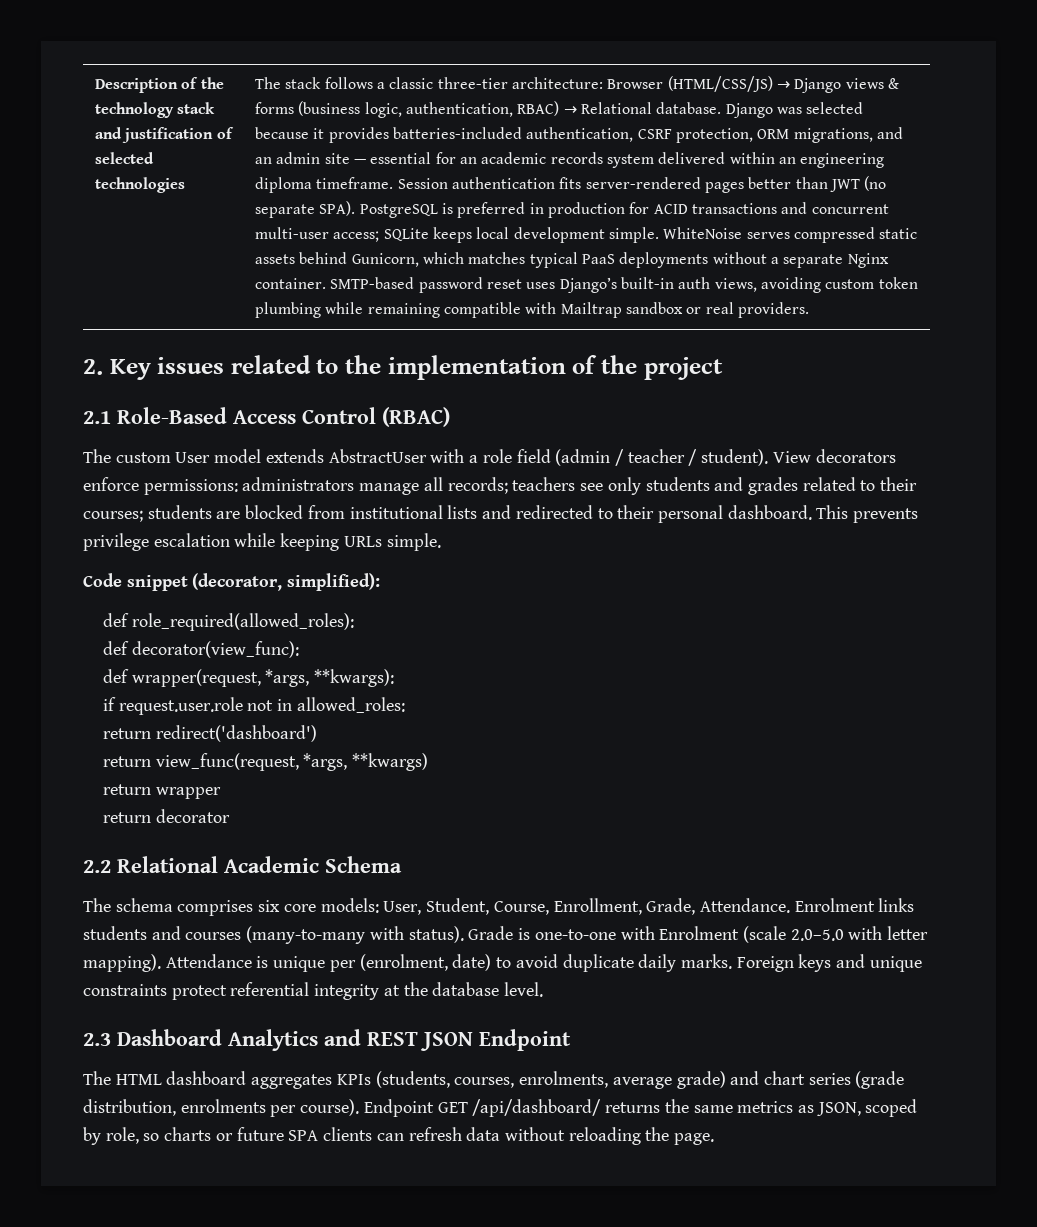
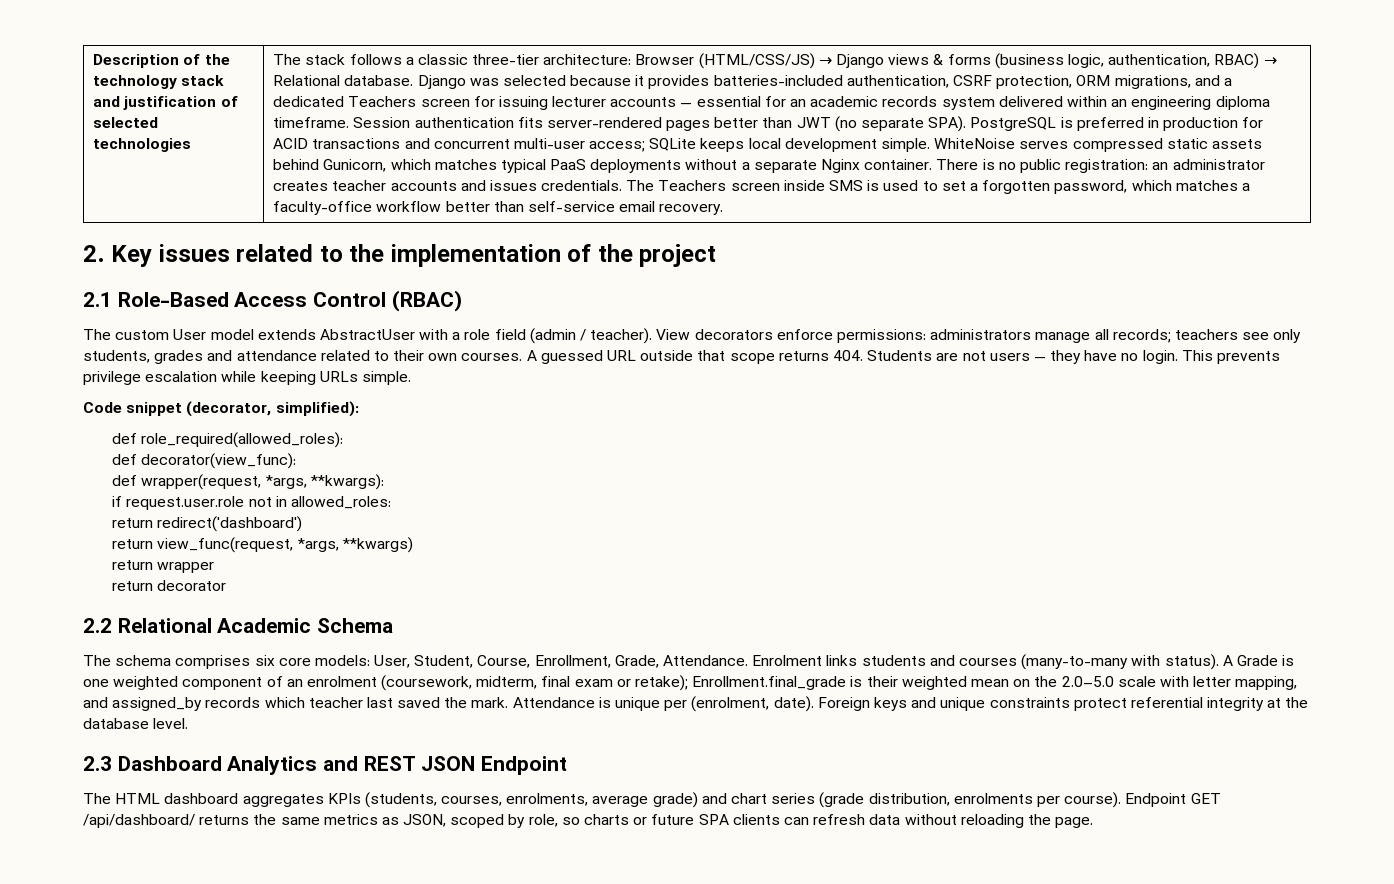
[255,152,350,164] an admin site -> [1223,78,1232,86] [273,96,677,110] a dedicated Teachers screen for issuing lecturer accounts
[330,277,918,293] [255,302,809,318] SMTP-based password reset uses Django’s built-in auth views, avoiding custom token plumbing while remaining compatible with Mailtrap sandbox or real providers. -> [936,159,1265,173] [273,180,1250,194] [273,201,724,215] There is no public registration: an administrator creates teacher accounts and issues credentials. The Teachers screen inside SMS is used to set a forgotten password, which matches a faculty-office workflow better than self-service email recovery.
[627,449,769,466] teacher / student). -> [590,328,653,344] teacher).
[645,477,918,495] [83,505,812,523] students and grades related to their courses; students are blocked from institutional lists and redirected to their personal dashboard. -> [83,350,1178,364] students, grades and attendance related to their own courses. A guessed URL outside that scope returns 404. Students are not users — they have no login.
(464, 934) none -> [1222,655,1233,666] A
[534,926,929,943] [83,954,161,972] one-to-one with Enrolment (scale 2.0–5.0 with letter mapping). -> [83,675,1298,691] [83,697,509,711] one weighted component of an enrolment (coursework, midterm, final exam or retake); Enrollment.final_grade is their weighted mean on the 2.0–5.0 scale with letter mapping, and assigned_by records which teacher last saved the mark.
[452,954,732,972] date) to avoid duplicate daily marks. -> [773,696,814,712] date).

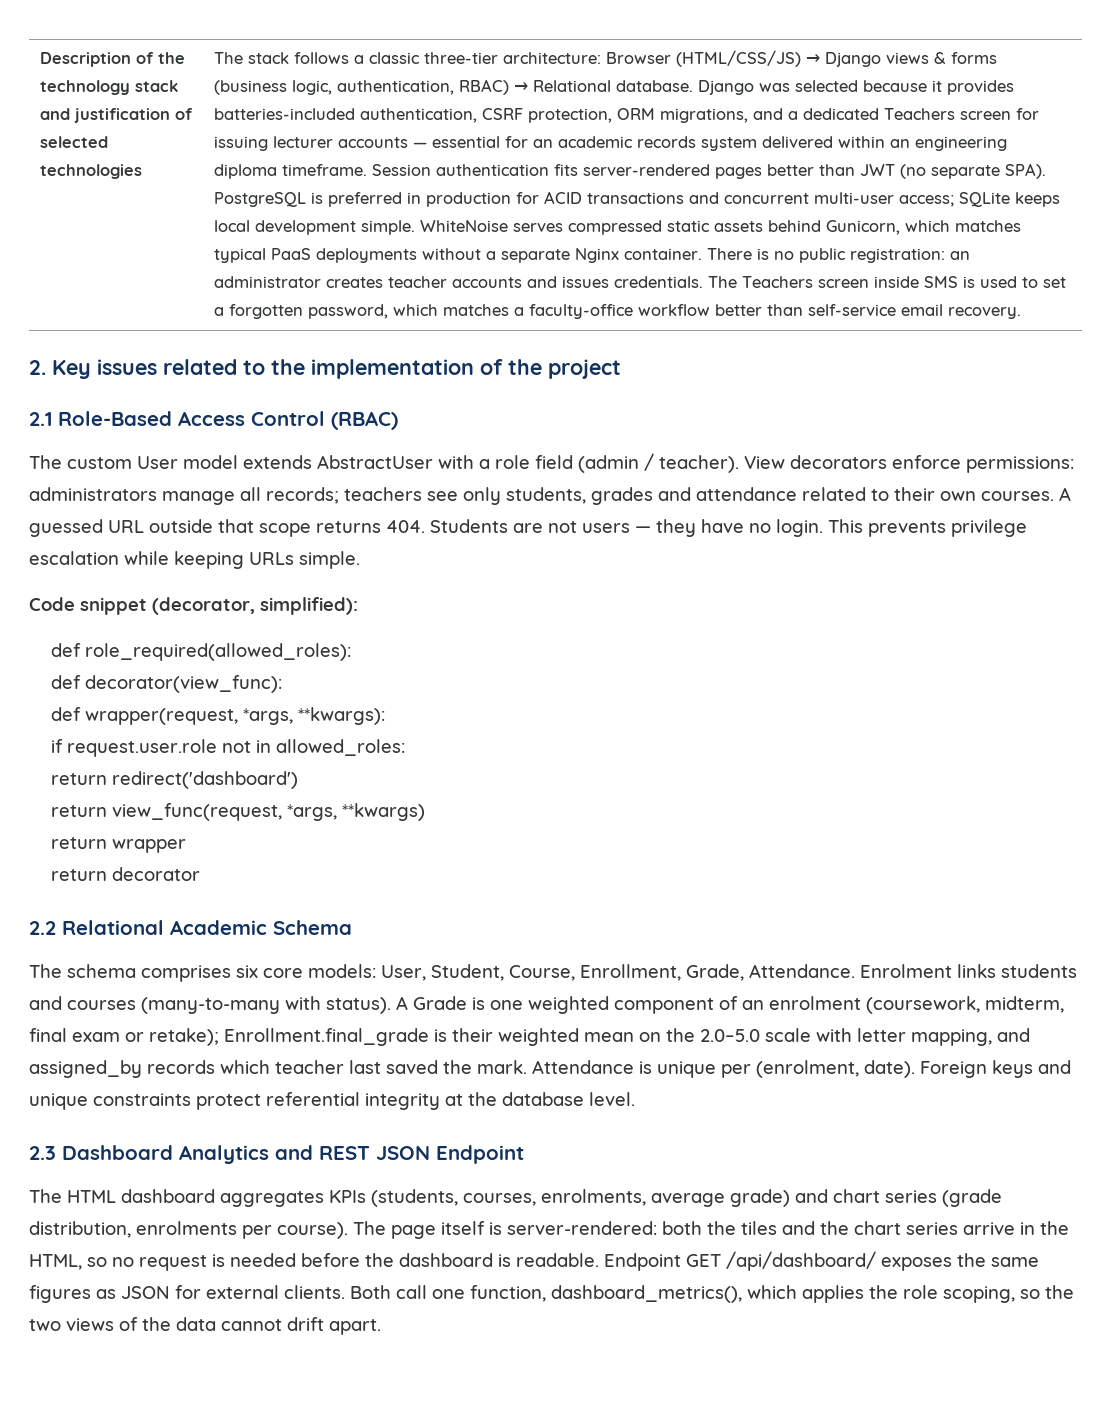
(1122, 800) none -> [353,1221,1069,1239] [29,1253,599,1271] The page itself is server-rendered: both the tiles and the chart series arrive in the HTML, so no request is needed before the dashboard is readable.
[199,815,250,825] returns -> [881,1257,952,1271] exposes
[323,814,1094,828] metrics as JSON, scoped by role, so charts or future SPA clients can refresh data without reloading the page. -> [29,1285,1074,1303] [29,1317,381,1335] figures as JSON for external clients. Both call one function, dashboard_metrics(), which applies the role scoping, so the two views of the data cannot drift apart.

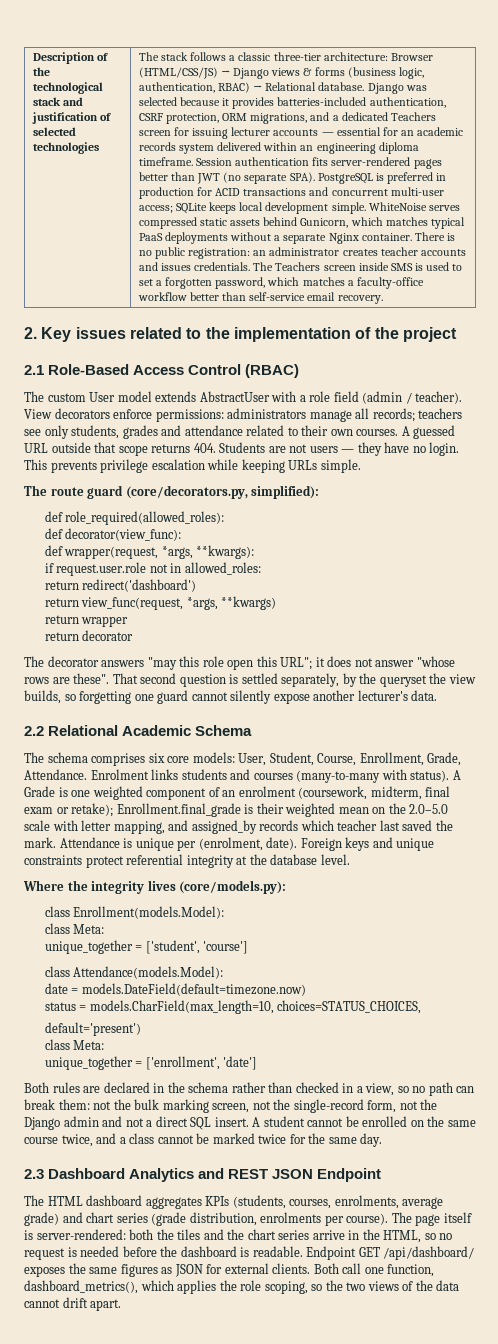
[39,80,130,95] technology -> [33,82,104,94] technological
[29,597,255,615] Code snippet (decorator, -> [24,485,248,499] The route guard (core/decorators.py,
(200, 874) none -> [24,656,455,670] [24,673,476,687] [24,690,438,704] // The decorator answers "may this role open this URL"; it does not answer "whose rows are these". That second question is settled separately, by the queryset the view builds, so forgetting one guard cannot silently expose another lecturer's data.
(635, 1099) none -> [23,880,287,894] [44,906,225,919] [44,923,105,934] [44,940,249,954] [44,966,224,979] [44,983,306,996] [44,1000,422,1014] [44,1022,141,1036] [44,1039,105,1050] [44,1056,258,1070] [24,1082,475,1096] [24,1099,438,1113] [24,1116,476,1130] [24,1133,383,1147] // Where the integrity lives (core/models.py): // class Enrollment(models.Model): // class Meta: // unique_together = ['student', 'course'] // class Attendance(models.Model): // date = models.DateField(default=timezone.now) // status = models.CharField(max_length=10, choices=STATUS_CHOICES, // default='present') // class Meta: // unique_together = ['enrollment', 'date'] // Both rules are declared in the schema rather than checked in a view, so no path can break them: not the bulk marking screen, not the single-record form, not the Django admin and not a direct SQL insert. A student cannot be enrolled on the same course twice, and a class cannot be marked twice for the same day.

